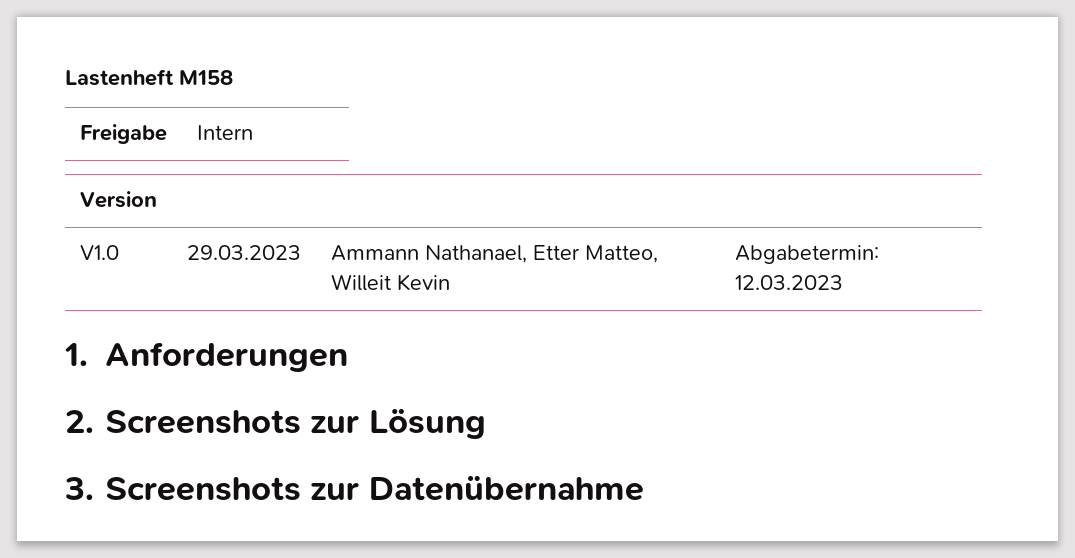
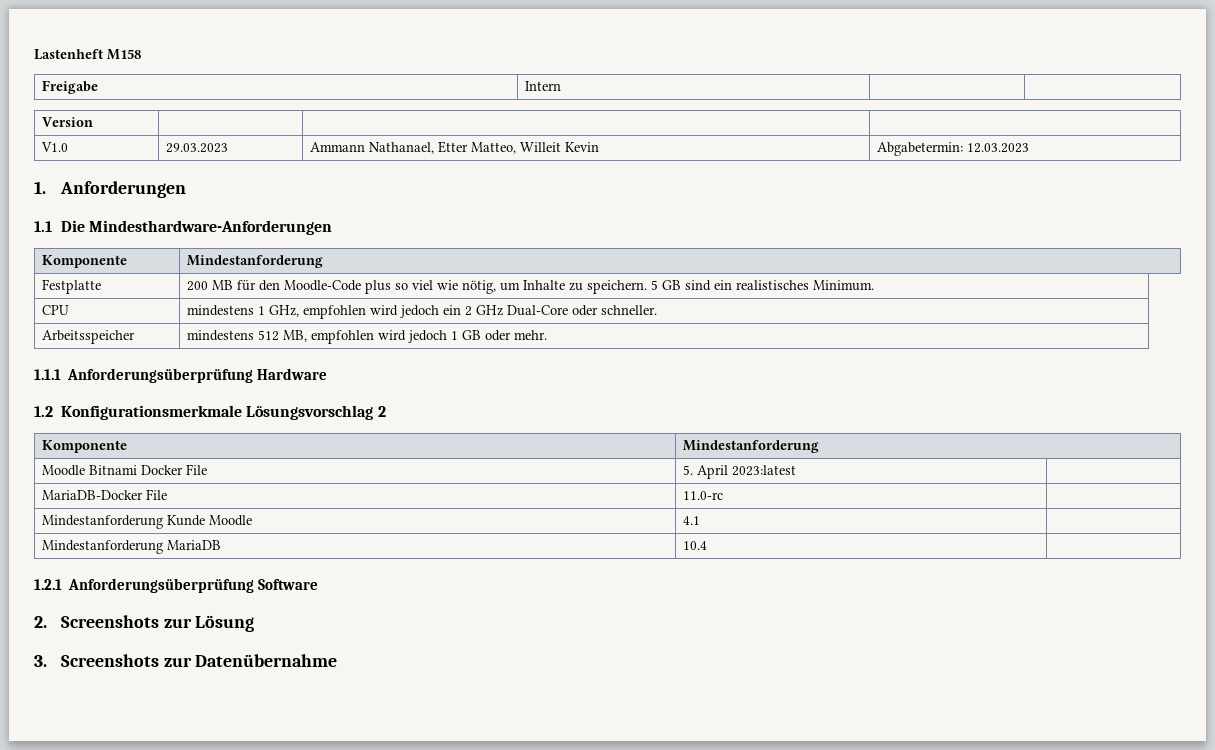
(348, 357) none -> [34,220,333,235] [42,255,128,268] [187,255,324,268] [42,279,102,294] [187,280,875,294] [42,305,70,315] [187,305,658,319] [42,330,136,344] [187,330,548,344] [34,368,328,383] [34,405,386,420] [42,440,128,453] [683,440,820,453] [42,464,208,476] [683,465,797,479] [42,489,168,500] [683,491,724,500] [42,515,253,529] [683,516,701,525] [42,540,222,554] [683,541,708,550] [34,578,319,593] // 1.1 Die Mindesthardware-Anforderungen // Komponente | Mindestanforderung // Festplatte | 200 MB für den Moodle-Code plus so viel wie nötig, um Inhalte zu speichern. 5 GB sind ein realistisches Minimum. // CPU | mindestens 1 GHz, empfohlen wird jedoch ein 2 GHz Dual-Core oder schneller. // Arbeitsspeicher | mindestens 512 MB, empfohlen wird jedoch 1 GB oder mehr. // 1.1.1 Anforderungsüberprüfung Hardware // 1.2 Konfigurationsmerkmale Lösungsvorschlag 2 // Komponente | Mindestanforderung // Moodle Bitnami Docker File | 5. April 2023:latest | // MariaDB-Docker File | 11.0-rc | // Mindestanforderung Kunde Moodle | 4.1 | // Mindestanforderung MariaDB | 10.4 | // 1.2.1 Anforderungsüberprüfung Software

